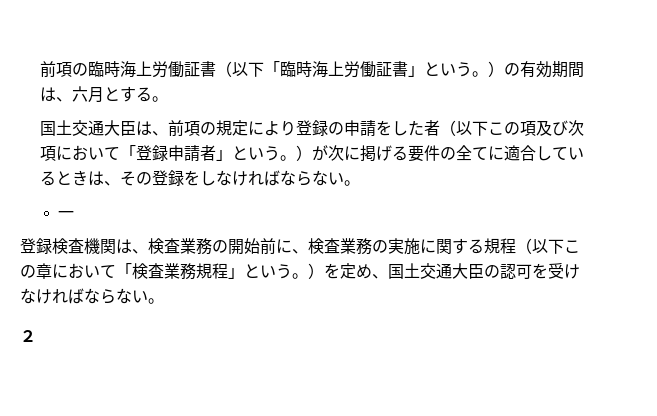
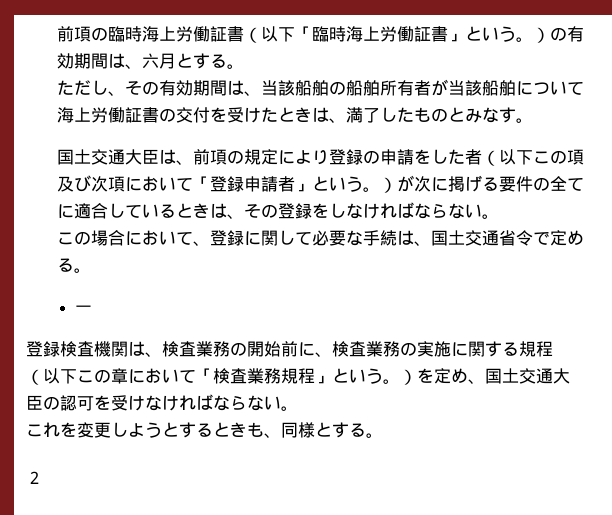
(169, 99) none -> [56,79,584,96] [56,107,533,123] // ただし、その有効期間は、当該船舶の船舶所有者が当該船舶について海上労働証書の交付を受けたときは、満了したものとみなす。
(361, 183) none -> [56,230,584,246] [56,258,91,273] // この場合において、登録に関して必要な手続は、国土交通省令で定める。
(164, 301) none -> [26,422,383,438] // これを変更しようとするときも、同様とする。

